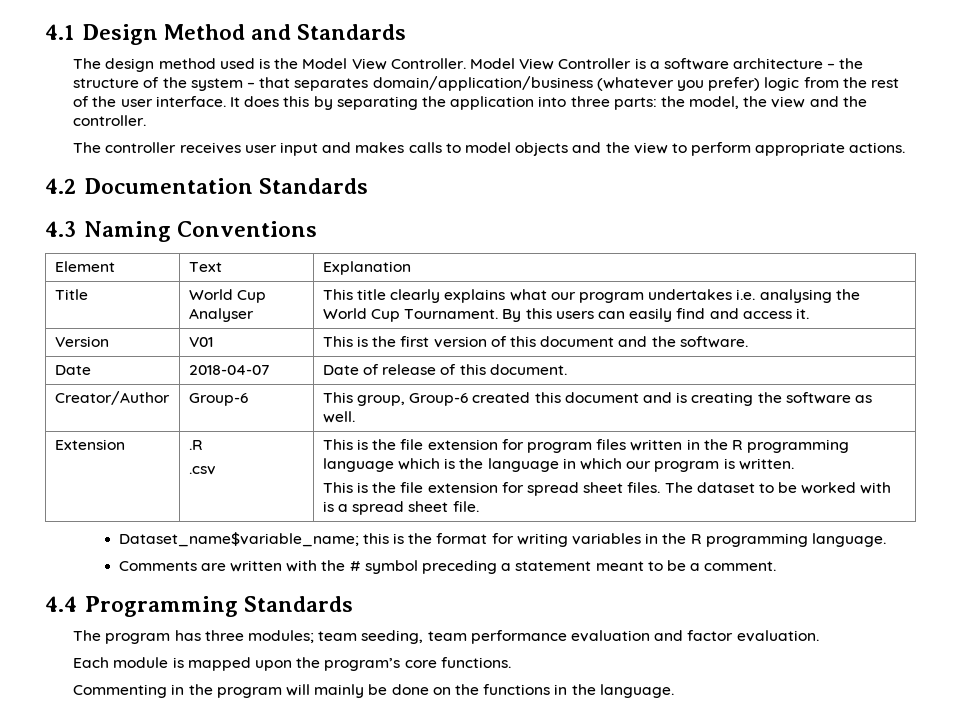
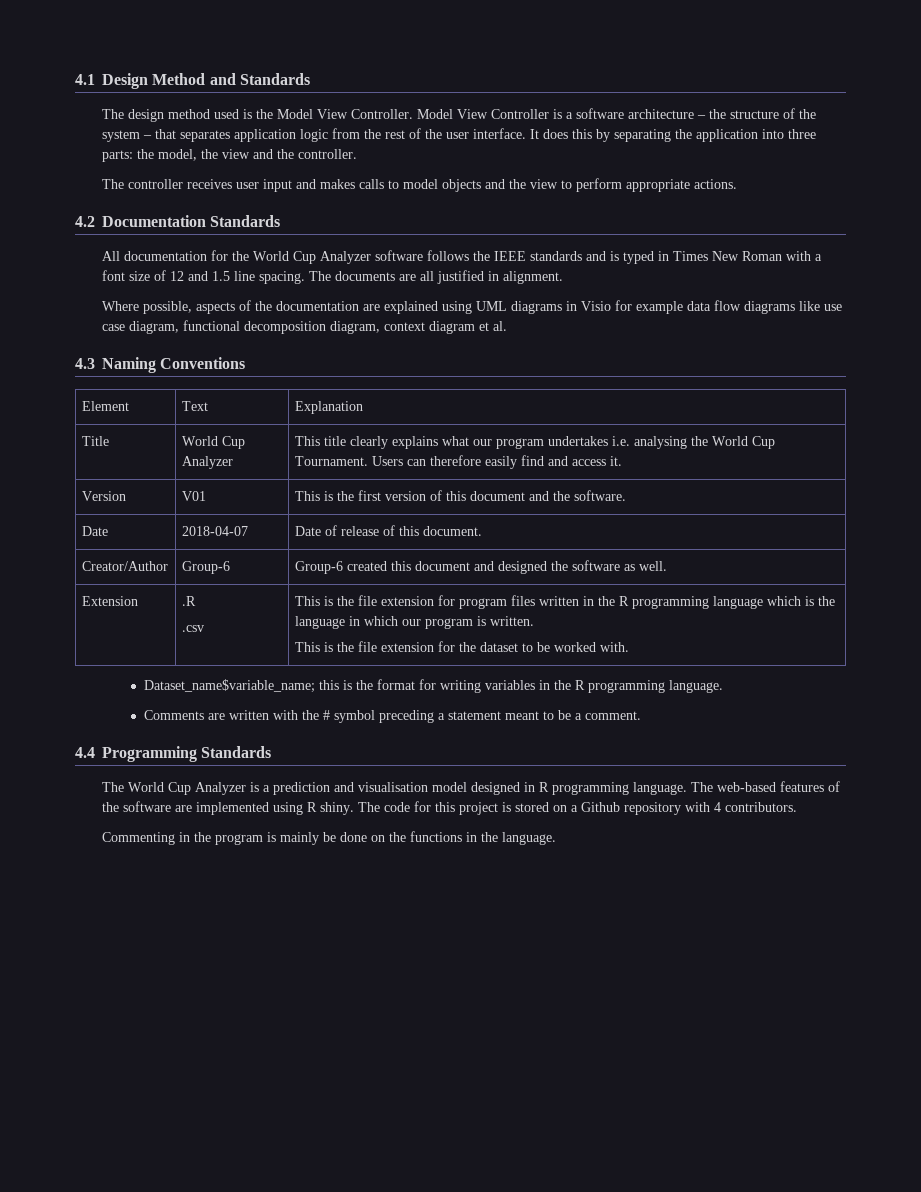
[372,76,761,91] domain/application/business (whatever you prefer) -> [233,129,296,142] application
(368, 186) none -> [101,250,822,264] [101,270,563,284] [101,300,842,314] [101,320,507,334] // All documentation for the World Cup Analyzer software follows the IEEE standards and is typed in Times New Roman with a font size of 12 and 1.5 line spacing. The documents are all justified in alignment. // Where possible, aspects of the documentation are explained using UML diagrams in Visio for example data flow diagrams like use case diagram, functional decomposition diagram, context diagram et al.
[188,308,254,322] Analyser -> [181,456,233,469] Analyzer
[502,308,625,322] By this users can -> [371,455,481,466] Users can therefore
[322,392,406,406] This group, -> (230, 567) none
[676,392,754,406] is creating -> [497,561,547,574] designed
[526,482,892,496] [322,501,479,515] spread sheet files. The dataset to be worked with is a spread sheet file. -> [458,642,629,652] the dataset to be worked with.
[105,630,819,644] [73,657,511,671] program has three modules; team seeding, team performance evaluation and factor evaluation. // Each module is mapped upon the program’s core functions. -> [127,781,840,795] [101,801,797,815] World Cup Analyzer is a prediction and visualisation model designed in R programming language. The web-based features of the software are implemented using R shiny. The code for this project is stored on a Github repository with 4 contributors.
[286,684,311,696] will -> [266,832,276,842] is

